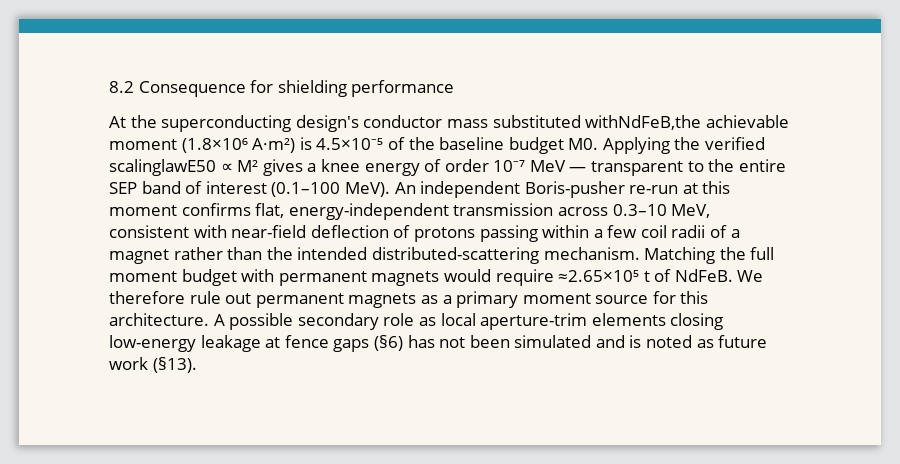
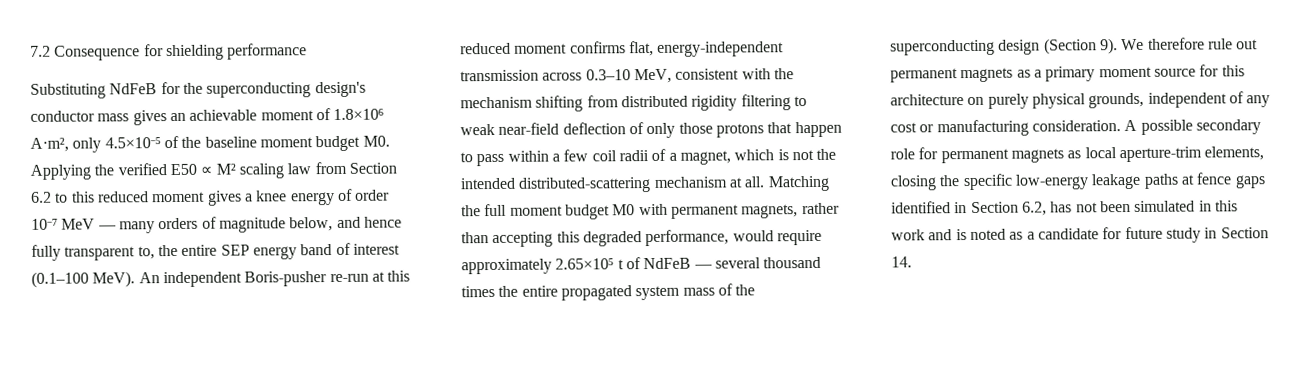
[109,81,134,93] 8.2 -> [30,45,51,57] 7.2
[109,116,126,128] At -> [30,81,181,99] Substituting NdFeB for
[492,115,789,130] [109,137,312,153] substituted withNdFeB,the achievable moment (1.8×10⁶ A·m²) is -> [132,108,385,126] [30,137,102,153] gives an achievable moment of 1.8×10⁶ A·m², only
(505, 143) none -> [259,137,313,148] moment
[109,159,216,176] scalinglawE50 -> [169,163,197,176] E50
(259, 166) none -> [238,161,397,179] [31,191,206,203] scaling law from Section 6.2 to this reduced moment
[591,161,704,176] transparent to -> [118,216,402,234] [31,244,155,261] many orders of magnitude below, and hence fully transparent to,
(137, 188) none -> [252,246,297,260] energy
(731, 187) none -> [460,42,511,55] reduced
[231,225,538,242] near-field deflection of protons passing -> [773,68,794,80] [460,94,807,112] [460,121,842,139] [460,152,505,167] the mechanism shifting from distributed rigidity filtering to weak near-field deflection of only those protons that happen to pass
[109,247,640,264] magnet rather than the intended distributed-scattering mechanism. -> [679,148,837,165] [460,176,766,193] magnet, which is not the intended distributed-scattering mechanism at all.
(237, 277) none -> [612,204,636,216] M0
[371,269,733,286] magnets would require ≈2.65×10⁵ t of NdFeB. -> [741,202,840,219] [461,229,822,248] [461,256,822,275] [461,283,756,301] [890,38,1118,56] magnets, rather than accepting this degraded performance, would require approximately 2.65×10⁵ t of NdFeB — several thousand times the entire propagated system mass of the superconducting design (Section 9).
[109,313,724,330] architecture. A possible secondary role as local aperture-trim elements closing -> [890,91,1271,109] [890,119,1261,137] [890,146,1265,164] [890,173,1013,191] architecture on purely physical grounds, independent of any cost or manufacturing consideration. A possible secondary role for permanent magnets as local aperture-trim elements, closing the specific
(261, 343) none -> [1143,173,1179,189] paths
[373,335,403,351] (§6) -> [891,201,1047,216] identified in Section 6.2,
(592, 341) none -> [1198,200,1238,212] [891,229,925,241] in this work
[718,335,768,348] [109,357,197,373] future work (§13). -> [1026,226,1269,243] [891,256,912,268] a candidate for future study in Section 14.

